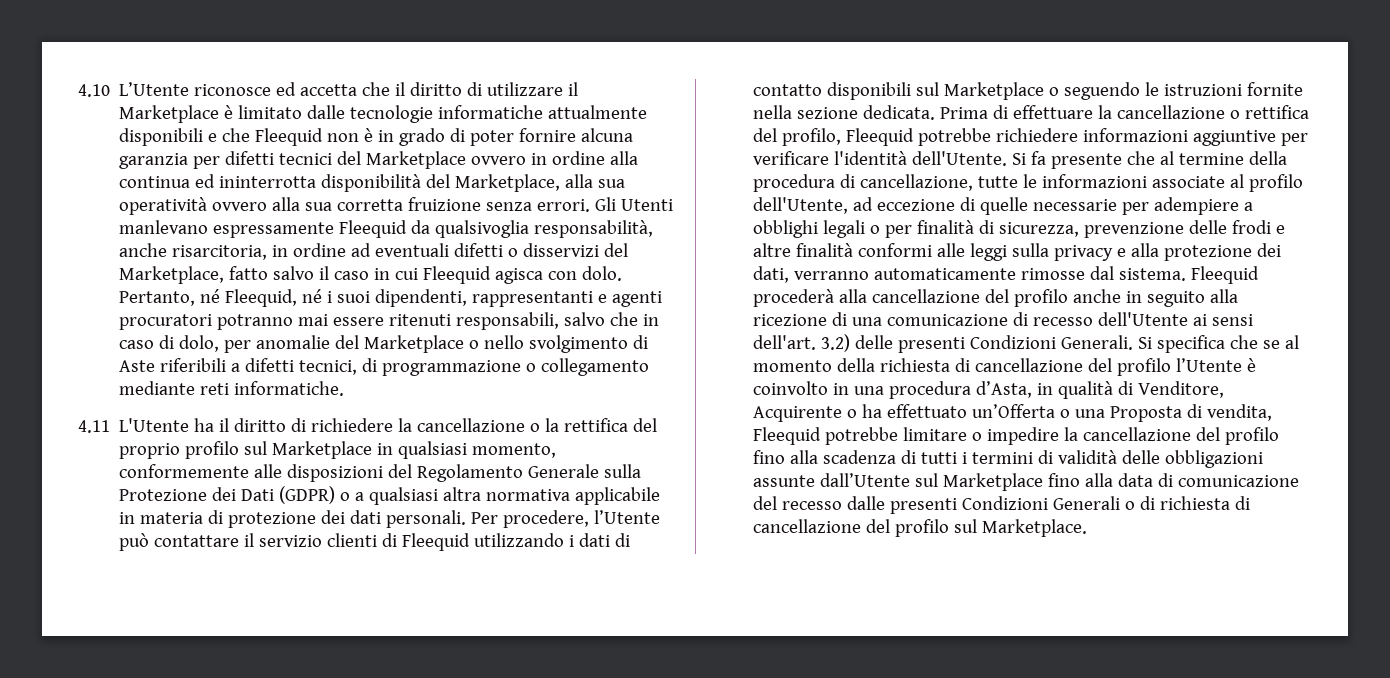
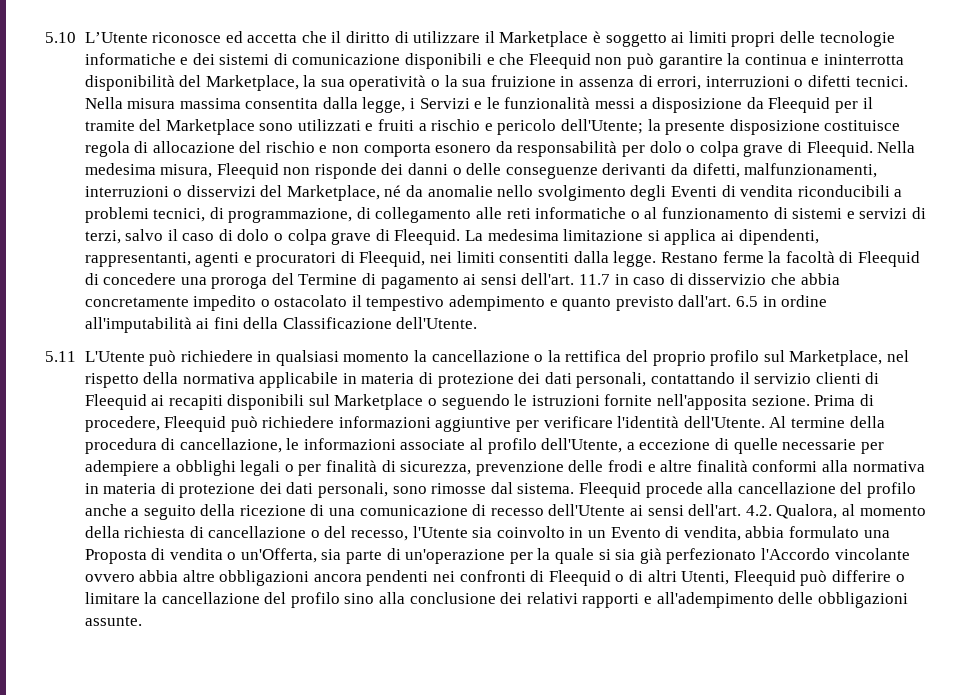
[78,84,110,97] 4.10 -> [45,32,76,43] 5.10
[238,105,648,123] limitato dalle tecnologie informatiche attualmente -> [605,31,895,47] [84,53,401,65] soggetto ai limiti propri delle tecnologie informatiche e dei sistemi di comunicazione
[364,128,634,146] [119,151,639,169] [119,174,216,188] è in grado di poter fornire alcuna garanzia per difetti tecnici del Marketplace ovvero in ordine alla continua ed -> [626,53,820,69] può garantire la continua e
[565,174,594,188] alla -> [303,75,317,87] la
[212,197,674,212] [119,220,654,238] [119,243,629,260] [119,266,623,284] [119,289,663,307] [119,312,660,330] [119,335,649,353] [119,358,650,376] [119,381,345,396] [78,418,394,433] ovvero alla sua corretta fruizione senza errori. Gli Utenti manlevano espressamente Fleequid da qualsivoglia responsabilità, anche risarcitoria, in ordine ad eventuali difetti o disservizi del Marketplace, fatto salvo il caso in cui Fleequid agisca con dolo. Pertanto, né Fleequid, né i suoi dipendenti, rappresentanti e agenti procuratori potranno mai essere ritenuti responsabili, salvo che in caso di dolo, per anomalie del Marketplace o nello svolgimento di Aste riferibili a difetti tecnici, di programmazione o collegamento mediante reti informatiche. // 4.11 L'Utente ha il diritto di richiedere -> [431,75,908,90] [84,97,873,113] [84,119,901,135] [84,141,916,157] [84,163,878,179] [84,185,903,201] [84,207,926,223] [84,229,819,245] [84,251,920,267] [84,273,840,289] [84,295,828,311] [84,317,478,333] [45,350,410,366] o la sua fruizione in assenza di errori, interruzioni o difetti tecnici. Nella misura massima consentita dalla legge, i Servizi e le funzionalità messi a disposizione da Fleequid per il tramite del Marketplace sono utilizzati e fruiti a rischio e pericolo dell'Utente; la presente disposizione costituisce regola di allocazione del rischio e non comporta esonero da responsabilità per dolo o colpa grave di Fleequid. Nella medesima misura, Fleequid non risponde dei danni o delle conseguenze derivanti da difetti, malfunzionamenti, interruzioni o disservizi del Marketplace, né da anomalie nello svolgimento degli Eventi di vendita riconducibili a problemi tecnici, di programmazione, di collegamento alle reti informatiche o al funzionamento di sistemi e servizi di terzi, salvo il caso di dolo o colpa grave di Fleequid. La medesima limitazione si applica ai dipendenti, rappresentanti, agenti e procuratori di Fleequid, nei limiti consentiti dalla legge. Restano ferme la facoltà di Fleequid di concedere una proroga del Termine di pagamento ai sensi dell'art. 11.7 in caso di disservizio che abbia concretamente impedito o ostacolato il tempestivo adempimento e quanto previsto dall'art. 6.5 in ordine all'imputabilità ai fini della Classificazione dell'Utente. // 5.11 L'Utente può richiedere in qualsiasi momento
[272,441,557,459] [119,464,642,482] [119,486,482,505] Marketplace in qualsiasi momento, conformemente alle disposizioni del Regolamento Generale sulla Protezione dei Dati (GDPR) o a qualsiasi altra -> [789,350,909,366] [84,372,179,388] Marketplace, nel rispetto della
[386,510,661,528] [119,533,240,551] personali. Per procedere, l’Utente può contattare -> [576,372,735,388] personali, contattando
[474,533,631,547] [753,84,823,96] utilizzando i dati di contatto -> [151,395,223,410] ai recapiti
[753,105,1310,120] [753,128,992,146] nella sezione dedicata. Prima di effettuare la cancellazione o rettifica del profilo, Fleequid potrebbe -> [656,394,874,410] [84,416,258,432] nell'apposita sezione. Prima di procedere, Fleequid può
[1012,151,1175,169] Si fa presente che al -> [769,416,787,428] Al
[978,176,1019,188] tutte -> (282, 445) none
[853,197,874,211] ad -> [626,442,635,450] a
[937,243,1282,261] [753,266,1017,283] alle leggi sulla privacy e alla protezione dei dati, verranno automaticamente -> [821,460,925,472] [84,482,427,498] alla normativa in materia di protezione dei dati personali, sono
[753,289,835,307] procederà -> [645,482,703,498] procede
[1126,289,1239,307] in seguito alla -> [131,504,236,520] a seguito della
[821,334,1281,353] 3.2) delle presenti Condizioni Generali. Si specifica che se -> [745,504,838,519] 4.2. Qualora,
[1088,358,1257,376] [753,381,1225,399] [753,404,1273,422] [753,427,1280,445] [753,450,1264,468] [753,473,1300,491] [753,496,1251,514] [753,519,1088,537] del profilo l’Utente è coinvolto in una procedura d’Asta, in qualità di Venditore, Acquirente o ha effettuato un’Offerta o una Proposta di vendita, Fleequid potrebbe limitare o impedire la cancellazione del profilo fino alla scadenza di tutti i termini di validità delle obbligazioni assunte dall’Utente sul Marketplace fino alla data di comunicazione del recesso dalle presenti Condizioni Generali o di richiesta di cancellazione del profilo sul Marketplace. -> [310,526,890,541] [84,548,910,564] [84,570,905,586] [84,592,908,608] [84,616,142,626] o del recesso, l'Utente sia coinvolto in un Evento di vendita, abbia formulato una Proposta di vendita o un'Offerta, sia parte di un'operazione per la quale si sia già perfezionato l'Accordo vincolante ovvero abbia altre obbligazioni ancora pendenti nei confronti di Fleequid o di altri Utenti, Fleequid può differire o limitare la cancellazione del profilo sino alla conclusione dei relativi rapporti e all'adempimento delle obbligazioni assunte.

